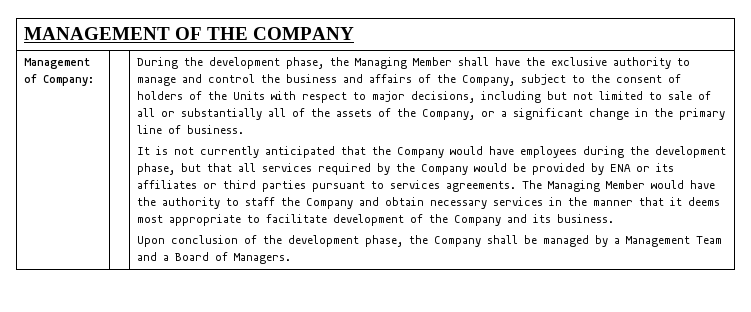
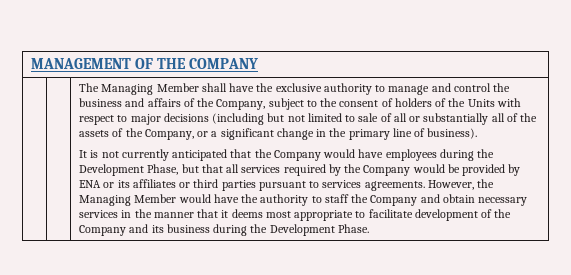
[23,58,90,69] [23,74,94,86] [136,57,349,69] Management of Company: | | During the development phase, the -> [79,83,100,92] | | The
[410,91,541,103] decisions, including -> [163,113,265,125] decisions (including
[186,125,244,134] business. -> [427,128,478,139] business).
[654,146,726,158] [136,163,175,175] development phase, -> [79,164,179,176] Development Phase,
[521,180,542,189] The -> [427,179,495,190] However, the
[556,214,614,223] [136,235,722,247] [136,252,291,264] business. // Upon conclusion of the development phase, the Company shall be managed by a Management Team and a Board of Managers. -> [166,224,369,236] business during the Development Phase.

